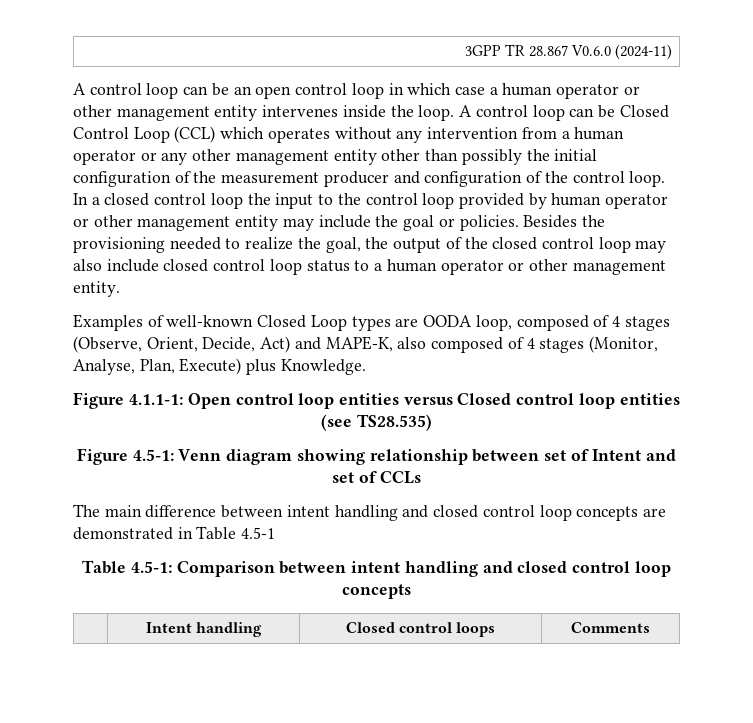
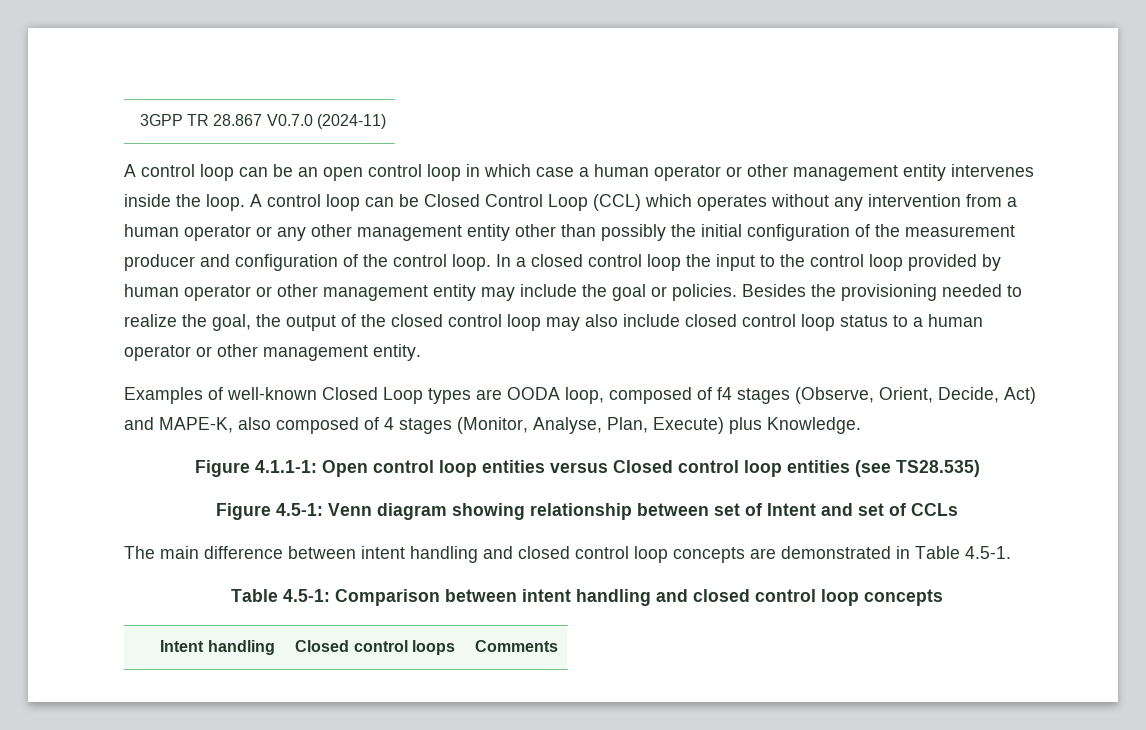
[571,45,612,56] V0.6.0 -> [266,114,313,126] V0.7.0
[611,316,620,327] 4 -> [717,387,732,400] f4
[241,527,276,539] 4.5-1 -> [965,546,1011,559] 4.5-1.

